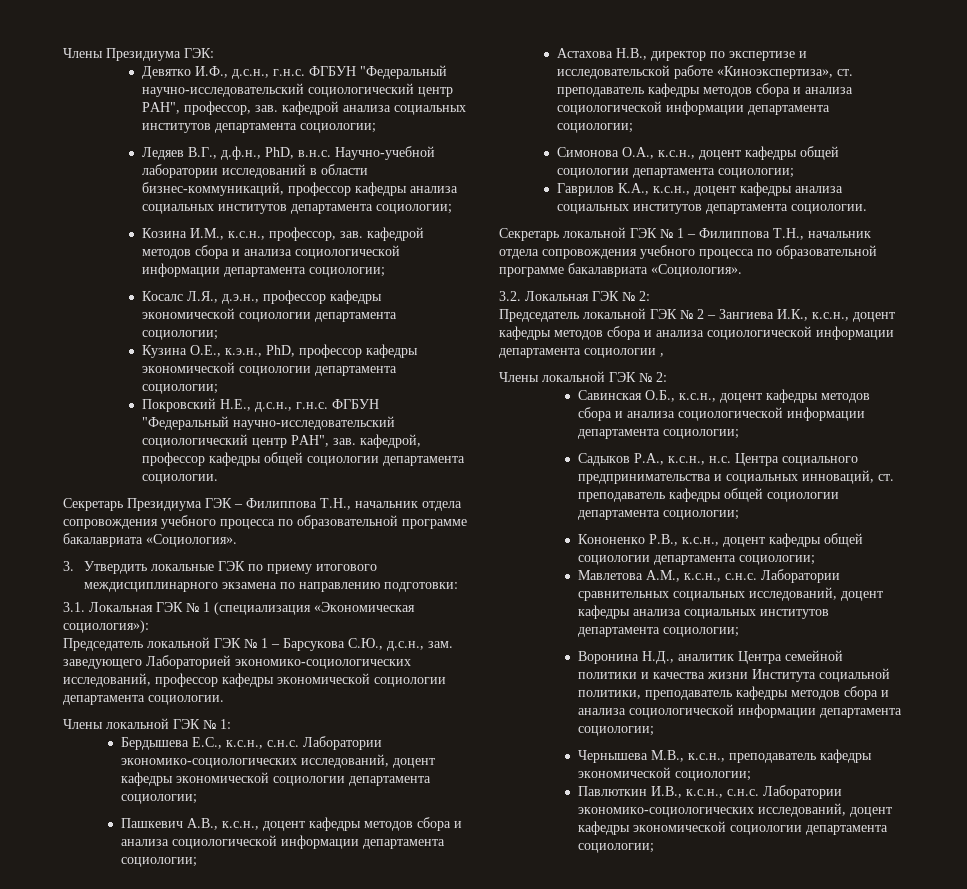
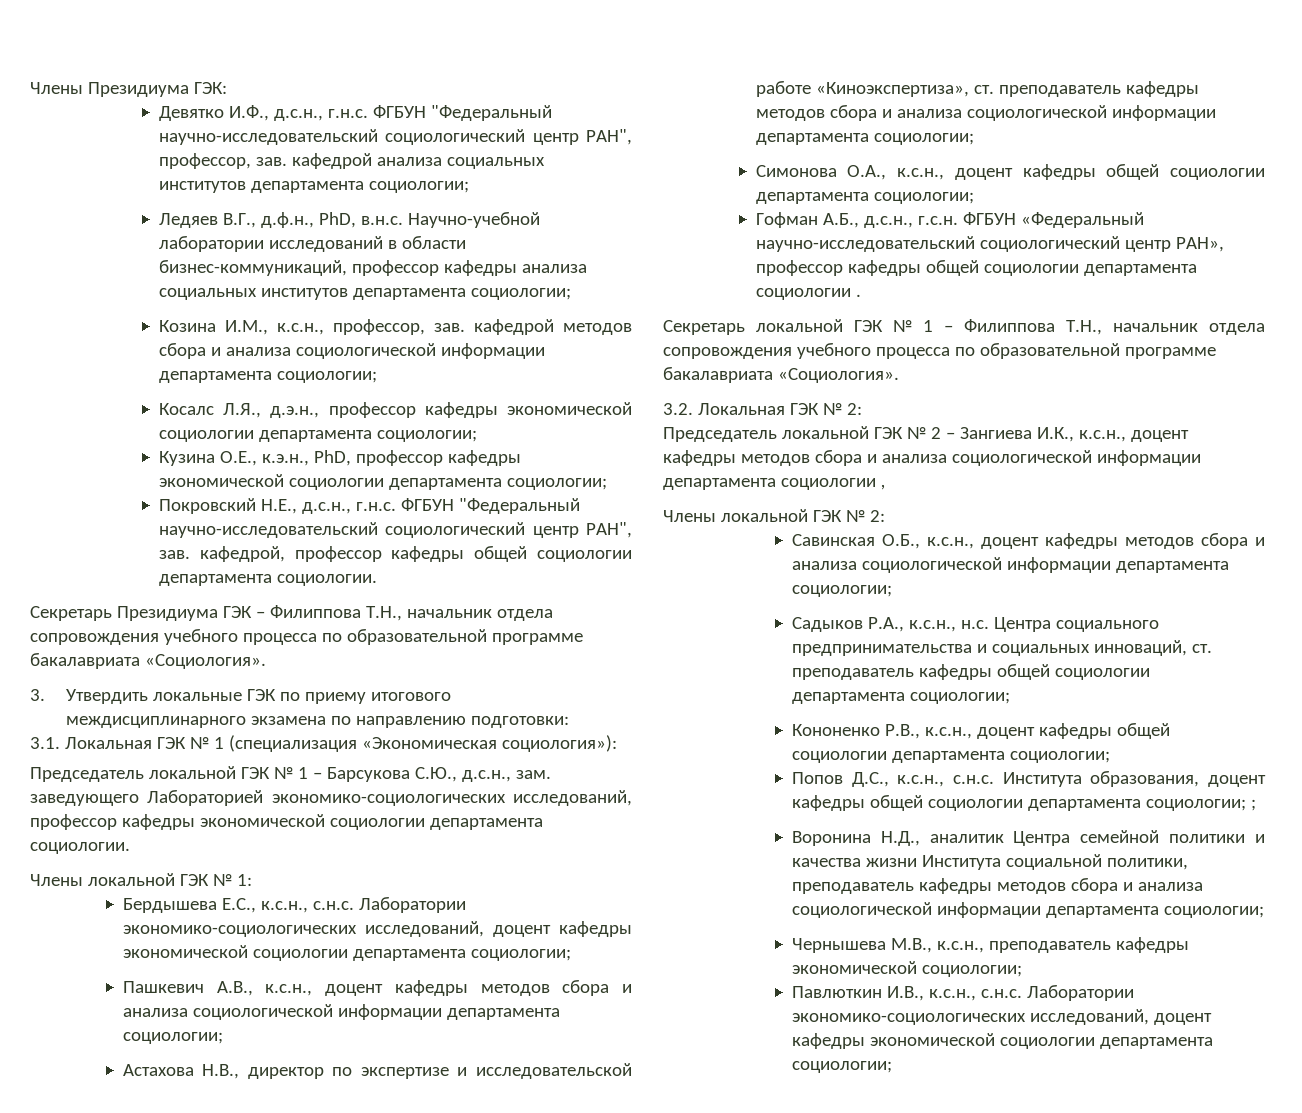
[556,182,843,196] [556,204,867,214] Гаврилов К.А., к.с.н., доцент кафедры анализа социальных институтов департамента социологии. -> [755,212,1144,228] [755,236,1224,252] [755,260,1197,276] [755,288,861,300] Гофман А.Б., д.с.н., г.с.н. ФГБУН «Федеральный научно-исследовательский социологический центр РАН», профессор кафедры общей социологии департамента социологии .
[577,569,840,583] [577,587,883,601] [577,605,829,619] [577,627,739,637] Мавлетова А.М., к.с.н., с.н.с. Лаборатории сравнительных социальных исследований, доцент кафедры анализа социальных институтов департамента социологии; -> [791,771,1266,787] [791,795,1256,811] Попов Д.С., к.с.н., с.н.с. Института образования, доцент кафедры общей социологии департамента социологии; ;

